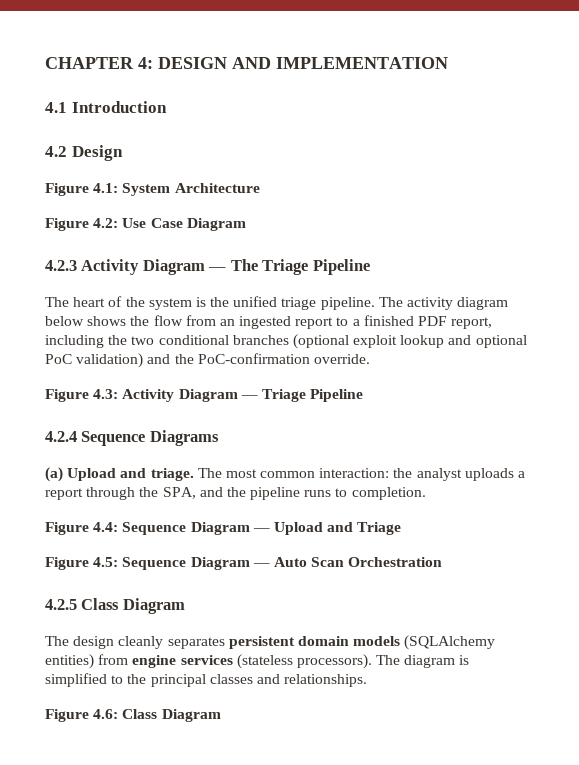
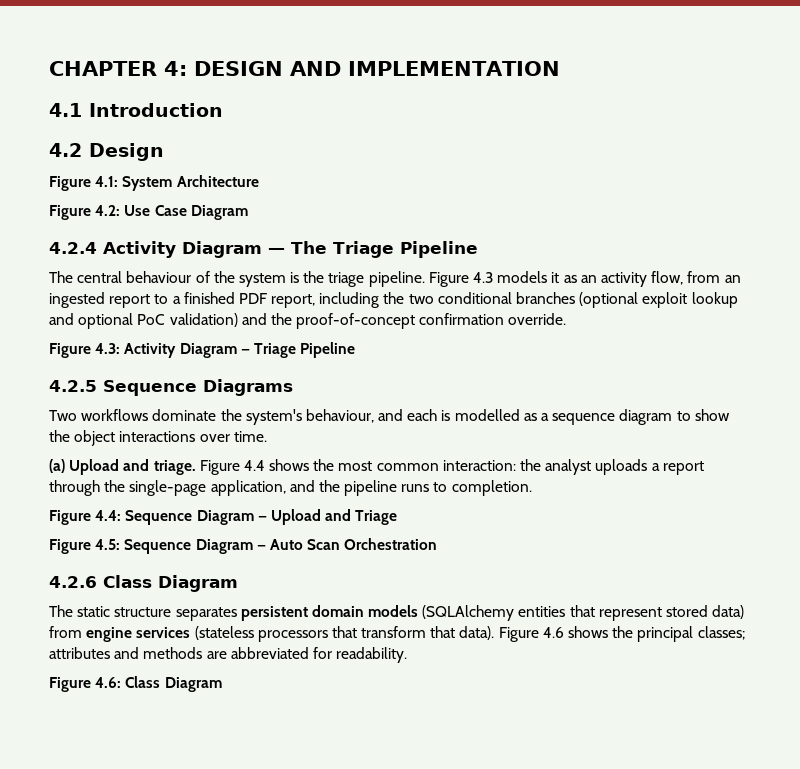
[45,260,77,271] 4.2.3 -> [49,242,97,254] 4.2.4
[73,297,106,307] heart -> [77,271,192,283] central behaviour
[233,296,278,307] unified -> (325, 277) none
[378,297,509,310] [45,315,183,326] The activity diagram below shows the flow -> [428,271,684,287] Figure 4.3 models it as an activity flow,
[197,353,310,364] PoC-confirmation -> [296,313,505,329] proof-of-concept confirmation
[45,431,77,442] 4.2.4 -> [49,380,97,392] 4.2.5
(219, 438) none -> [49,409,730,425] [49,430,267,446] // Two workflows dominate the system's behaviour, and each is modelled as a sequence diagram to show the object interactions over time.
[197,468,222,478] The -> [199,459,335,475] Figure 4.4 shows the
[162,487,196,499] SPA, -> [129,480,286,496] single-page application,
[45,599,77,610] 4.2.5 -> [49,576,97,588] 4.2.6
[73,636,164,649] design cleanly -> [77,606,172,617] static structure
[45,654,470,669] [45,673,368,687] entities) from engine services (stateless processors). The diagram is simplified to the principal classes and relationships. -> [518,605,745,621] [49,626,745,642] [49,647,408,663] entities that represent stored data) from engine services (stateless processors that transform that data). Figure 4.6 shows the principal classes; attributes and methods are abbreviated for readability.

